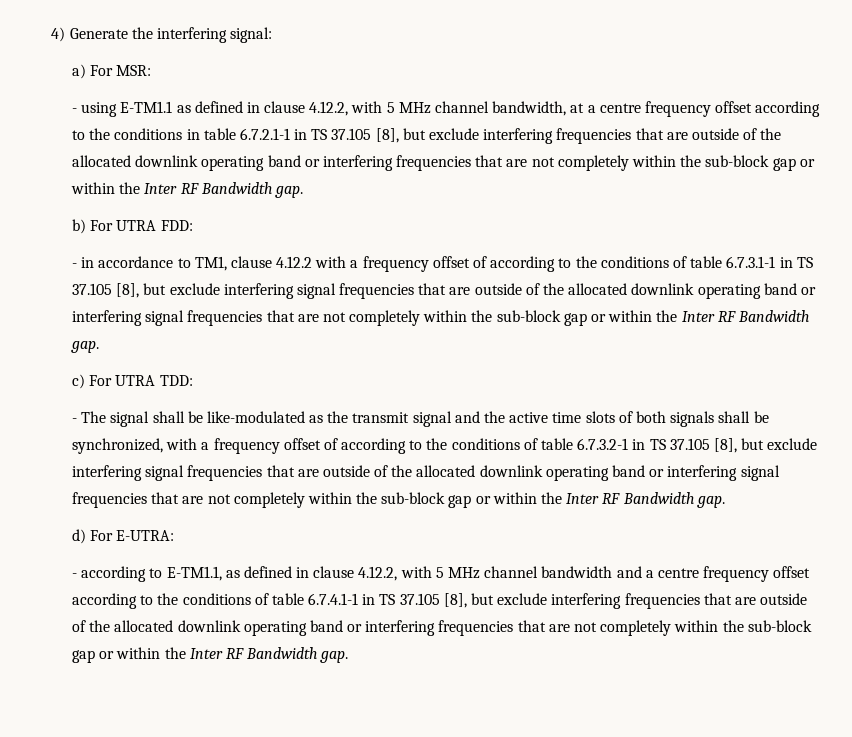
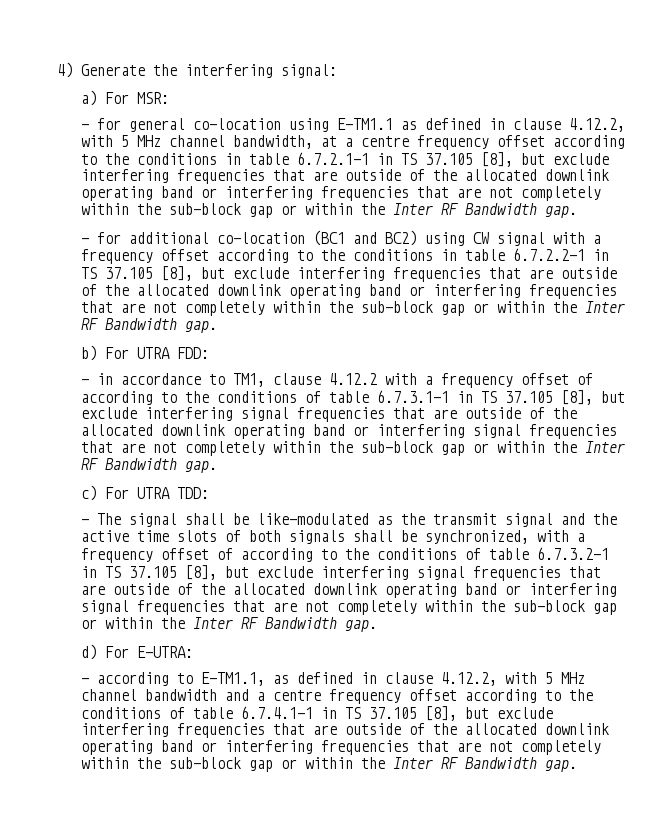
(77, 110) none -> [96,118,281,132] for general co-location
(303, 192) none -> [80,230,601,246] [80,248,609,264] [80,266,617,282] [80,284,617,299] [80,301,625,316] [80,318,217,333] // - for additional co-location (BC1 and BC2) using CW signal with a frequency offset according to the conditions in table 6.7.2.2-1 in TS 37.105 [8], but exclude interfering frequencies that are outside of the allocated downlink operating band or interfering frequencies that are not completely within the sub-block gap or within the Inter RF Bandwidth gap.

